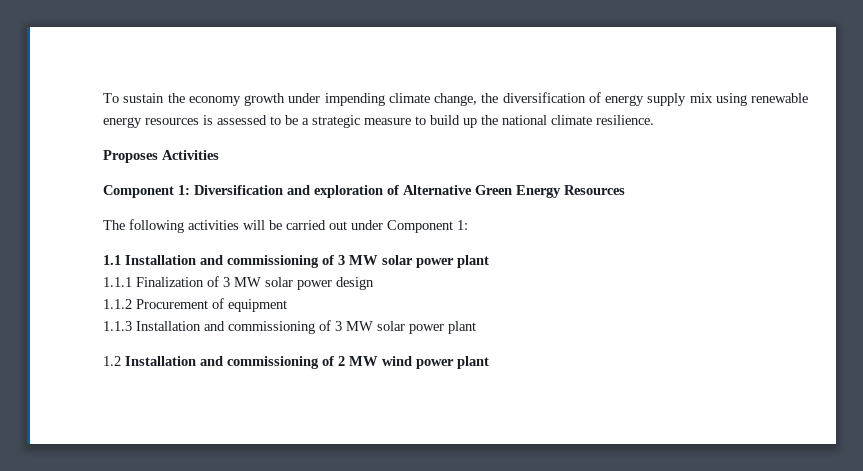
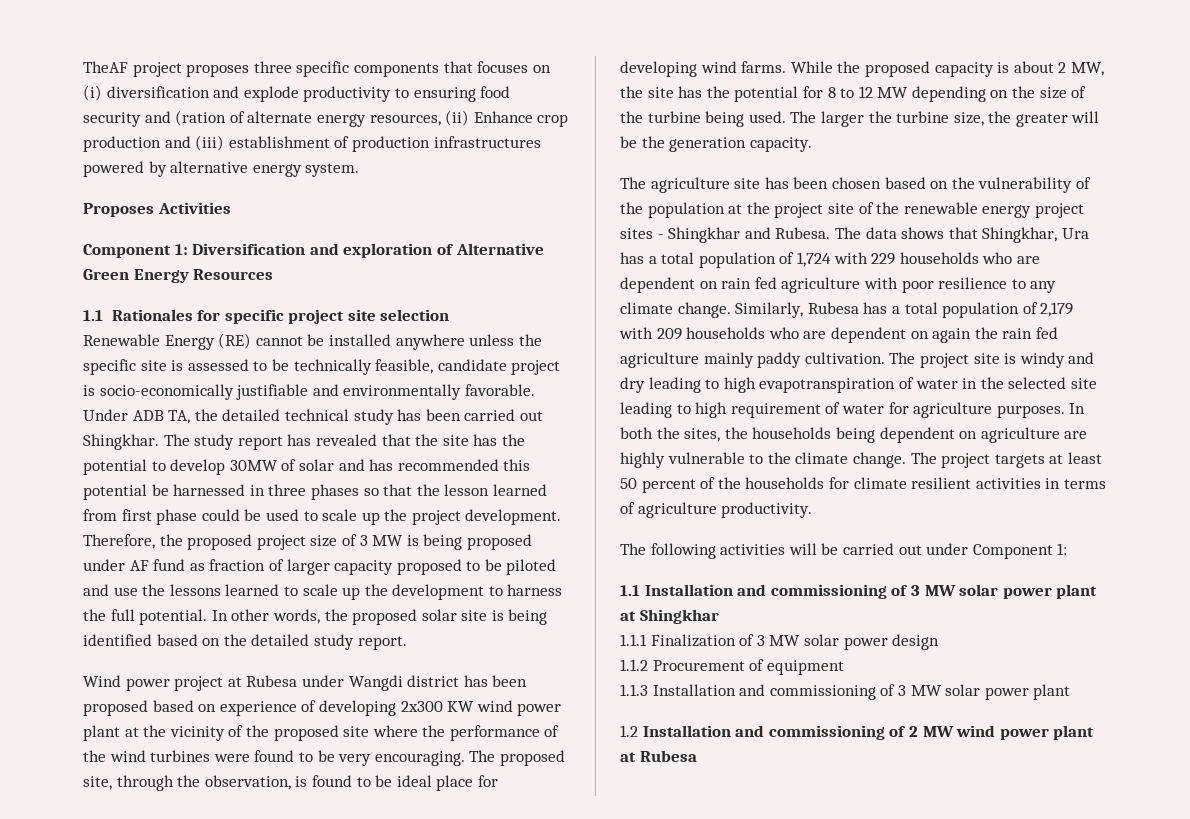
[103,92,808,106] [103,115,654,128] To sustain the economy growth under impending climate change, the diversification of energy supply mix using renewable energy resources is assessed to be a strategic measure to build up the national climate resilience. -> [83,61,551,77] [83,85,511,102] [83,110,569,127] [83,135,541,152] [83,161,360,177] TheAF project proposes three specific components that focuses on (i) diversification and explode productivity to ensuring food security and (ration of alternate energy resources, (ii) Enhance crop production and (iii) establishment of production infrastructures powered by alternative energy system.
(625, 190) none -> [83,309,450,324] [83,333,542,350] [83,359,561,375] [83,384,535,400] [83,409,543,425] [83,434,525,450] [83,459,531,475] [83,484,547,500] [83,509,562,525] [83,534,532,550] [83,559,557,575] [83,584,563,600] [83,609,548,625] [83,634,407,650] [83,675,528,691] [83,700,562,716] [83,725,560,741] [83,750,565,766] [83,775,498,791] [620,61,1104,77] [620,86,1087,102] [620,111,1100,127] [620,136,812,152] [620,177,1091,193] [620,202,1084,218] [620,227,1089,243] [620,252,1040,268] [620,277,1057,293] [620,302,1074,318] [619,327,1058,343] [620,352,1095,368] [620,377,1097,393] [620,402,1086,418] [620,427,1088,443] [620,452,1102,468] [620,477,1106,493] [620,502,813,518] // 1.1 Rationales for specific project site selection // Renewable Energy (RE) cannot be installed anywhere unless the specific site is assessed to be technically feasible, candidate project is socio-economically justifiable and environmentally favorable. Under ADB TA, the detailed technical study has been carried out Shingkhar. The study report has revealed that the site has the potential to develop 30MW of solar and has recommended this potential be harnessed in three phases so that the lesson learned from first phase could be used to scale up the project development. Therefore, the proposed project size of 3 MW is being proposed under AF fund as fraction of larger capacity proposed to be piloted and use the lessons learned to scale up the development to harness the full potential. In other words, the proposed solar site is being identified based on the detailed study report. // Wind power project at Rubesa under Wangdi district has been proposed based on experience of developing 2x300 KW wind power plant at the vicinity of the proposed site where the performance of the wind turbines were found to be very encouraging. The proposed site, through the observation, is found to be ideal place for developing wind farms. While the proposed capacity is about 2 MW, the site has the potential for 8 to 12 MW depending on the size of the turbine being used. The larger the turbine size, the greater will be the generation capacity. // The agriculture site has been chosen based on the vulnerability of the population at the project site of the renewable energy project sites - Shingkhar and Rubesa. The data shows that Shingkhar, Ura has a total population of 1,724 with 229 households who are dependent on rain fed agriculture with poor resilience to any climate change. Similarly, Rubesa has a total population of 2,179 with 209 households who are dependent on again the rain fed agriculture mainly paddy cultivation. The project site is windy and dry leading to high evapotranspiration of water in the selected site leading to high requirement of water for agriculture purposes. In both the sites, the households being dependent on agriculture are highly vulnerable to the climate change. The project targets at least 50 percent of the households for climate resilient activities in terms of agriculture productivity.
(489, 261) none -> [620,609,719,624] at Shingkhar
(489, 362) none -> [620,750,697,762] at Rubesa

